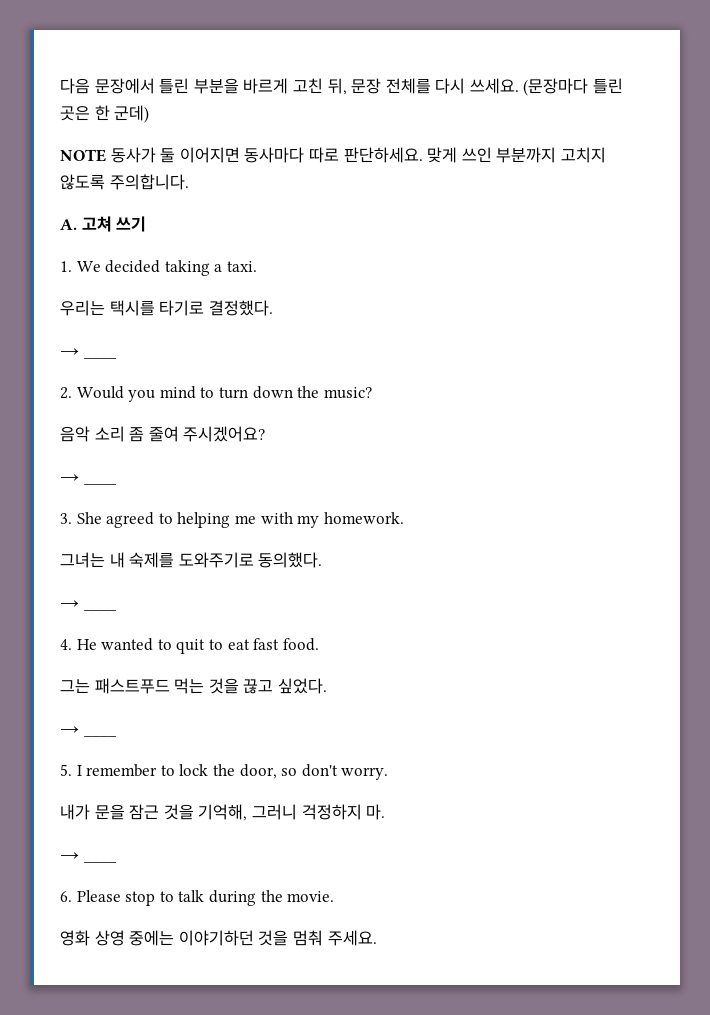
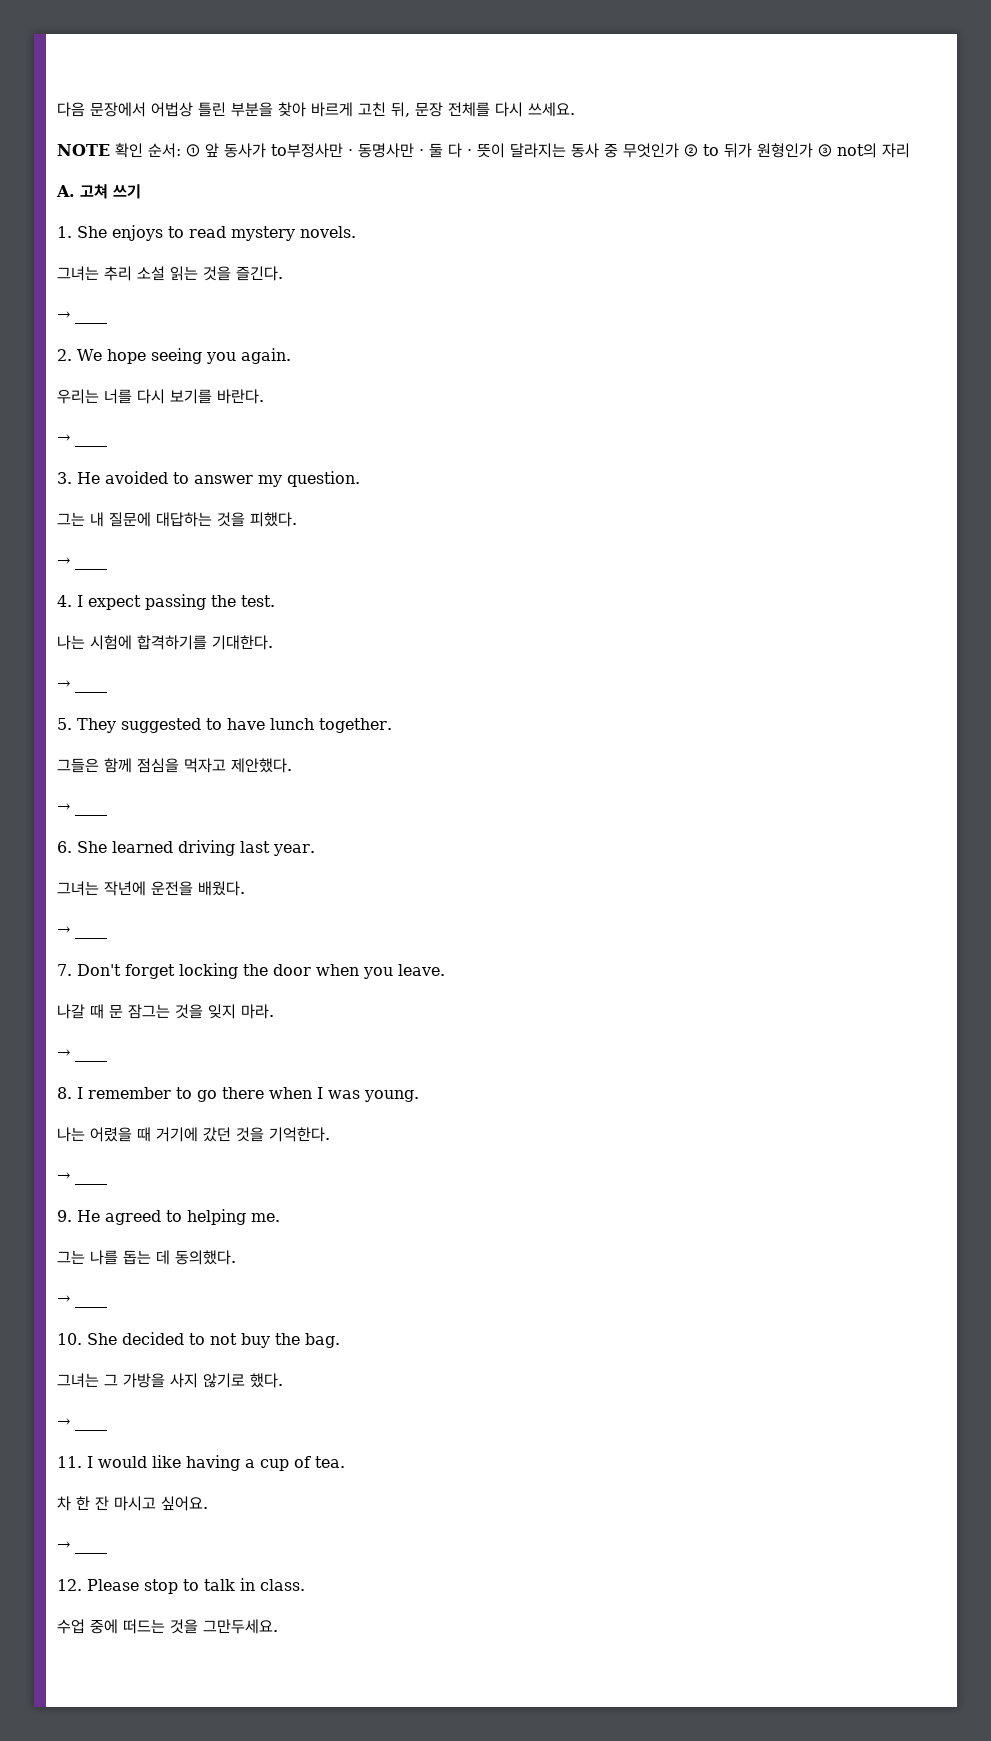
(155, 86) none -> [151,102,193,117] 어법상
(239, 86) none -> [278,102,306,117] 찾아
[523,78,624,96] [60,105,150,123] [60,147,606,163] [60,174,189,190] [60,216,147,232] [60,260,257,276] [60,300,273,316] [60,348,79,356] [83,356,117,359] [60,386,372,402] [60,426,266,442] [60,474,79,482] [83,482,117,485] [60,512,404,528] [60,552,323,568] [60,600,79,608] [83,608,117,611] [60,638,319,654] [60,678,327,694] [60,726,79,734] [83,734,117,737] [60,764,389,780] [60,804,386,821] [60,852,79,860] [83,860,117,863] [60,891,72,902] (문장마다 틀린 곳은 한 군데) // NOTE 동사가 둘 이어지면 동사마다 따로 판단하세요. 맞게 쓰인 부분까지 고치지 않도록 주의합니다. // A. 고쳐 쓰기 // 1. We decided taking a taxi. // 우리는 택시를 타기로 결정했다. // → ____ // 2. Would you mind to turn down the music? // 음악 소리 좀 줄여 주시겠어요? // → ____ // 3. She agreed to helping me with my homework. // 그녀는 내 숙제를 도와주기로 동의했다. // → ____ // 4. He wanted to quit to eat fast food. // 그는 패스트푸드 먹는 것을 끊고 싶었다. // → ____ // 5. I remember to lock the door, so don't worry. // 내가 문을 잠근 것을 기억해, 그러니 걱정하지 마. // → ____ // 6. -> [57,143,910,158] [56,184,141,199] [57,225,356,241] [57,266,283,281] [57,311,70,320] [75,320,107,324] [57,348,291,364] [57,389,264,404] [57,434,70,443] [75,443,107,447] [57,471,360,487] [57,512,297,527] [57,557,70,566] [75,566,107,570] [57,594,275,610] [57,635,273,650] [57,680,70,689] [75,689,107,693] [57,718,392,733] [57,758,292,773] [57,803,70,812] [75,812,107,816] [57,840,315,856] [57,881,245,896] [57,926,70,935] [75,935,107,939] [57,963,445,979] [57,1004,274,1019] [57,1049,70,1058] [75,1058,107,1062] [57,1087,419,1102] [57,1127,330,1142] [57,1172,70,1181] [75,1181,107,1185] [57,1209,280,1225] [57,1250,236,1265] [57,1295,70,1304] [75,1304,107,1308] [57,1332,340,1348] [57,1373,283,1388] [57,1418,70,1427] [75,1427,107,1431] [57,1455,345,1471] [57,1496,208,1511] [57,1541,70,1550] [75,1550,107,1554] [57,1579,82,1591] // NOTE 확인 순서: ① 앞 동사가 to부정사만 · 동명사만 · 둘 다 · 뜻이 달라지는 동사 중 무엇인가 ② to 뒤가 원형인가 ③ not의 자리 // A. 고쳐 쓰기 // 1. She enjoys to read mystery novels. // 그녀는 추리 소설 읽는 것을 즐긴다. // → ____ // 2. We hope seeing you again. // 우리는 너를 다시 보기를 바란다. // → ____ // 3. He avoided to answer my question. // 그는 내 질문에 대답하는 것을 피했다. // → ____ // 4. I expect passing the test. // 나는 시험에 합격하기를 기대한다. // → ____ // 5. They suggested to have lunch together. // 그들은 함께 점심을 먹자고 제안했다. // → ____ // 6. She learned driving last year. // 그녀는 작년에 운전을 배웠다. // → ____ // 7. Don't forget locking the door when you leave. // 나갈 때 문 잠그는 것을 잊지 마라. // → ____ // 8. I remember to go there when I was young. // 나는 어렸을 때 거기에 갔던 것을 기억한다. // → ____ // 9. He agreed to helping me. // 그는 나를 돕는 데 동의했다. // → ____ // 10. She decided to not buy the bag. // 그녀는 그 가방을 사지 않기로 했다. // → ____ // 11. I would like having a cup of tea. // 차 한 잔 마시고 싶어요. // → ____ // 12.
[208,890,335,906] [60,930,377,946] during the movie. // 영화 상영 중에는 이야기하던 것을 멈춰 주세요. -> [240,1578,305,1591] [57,1619,278,1634] in class. // 수업 중에 떠드는 것을 그만두세요.

